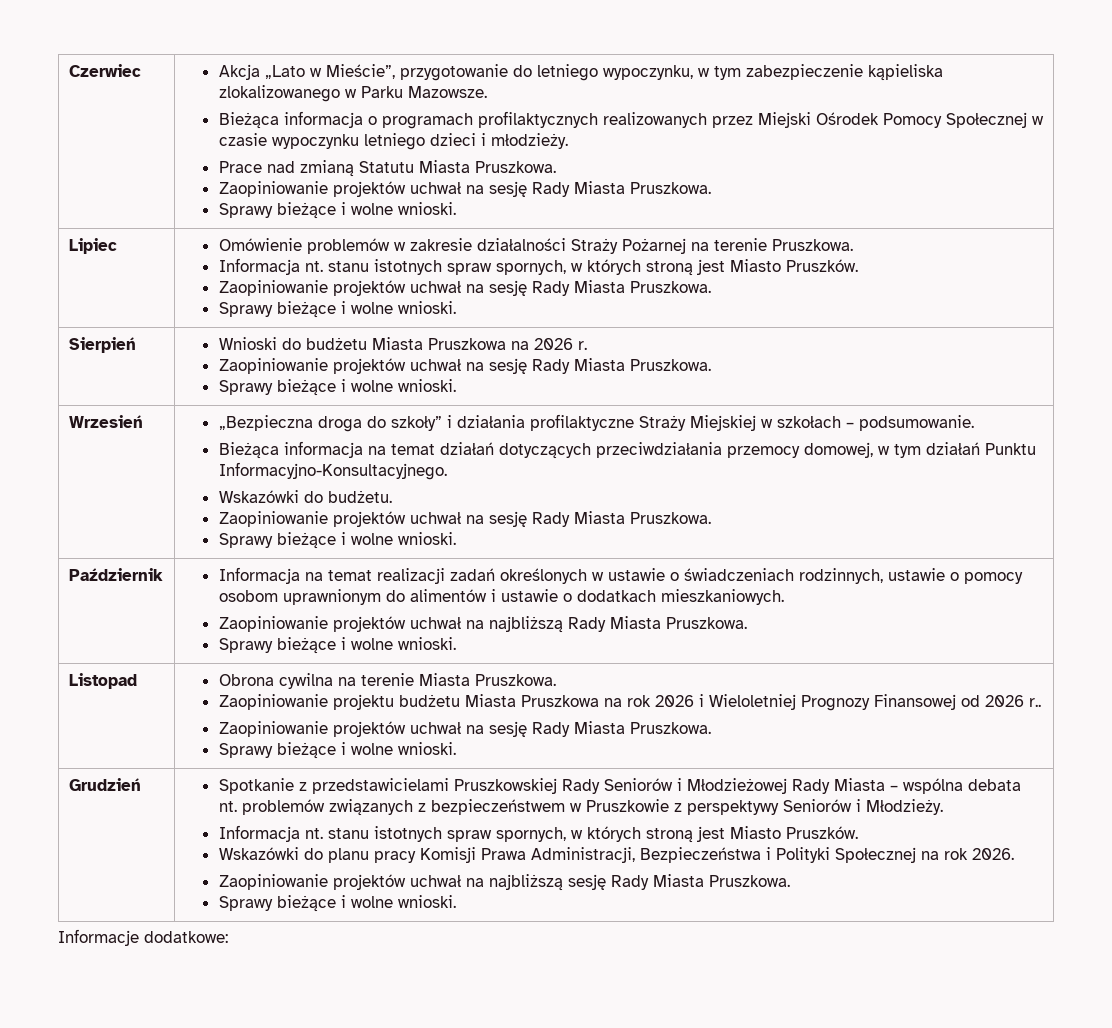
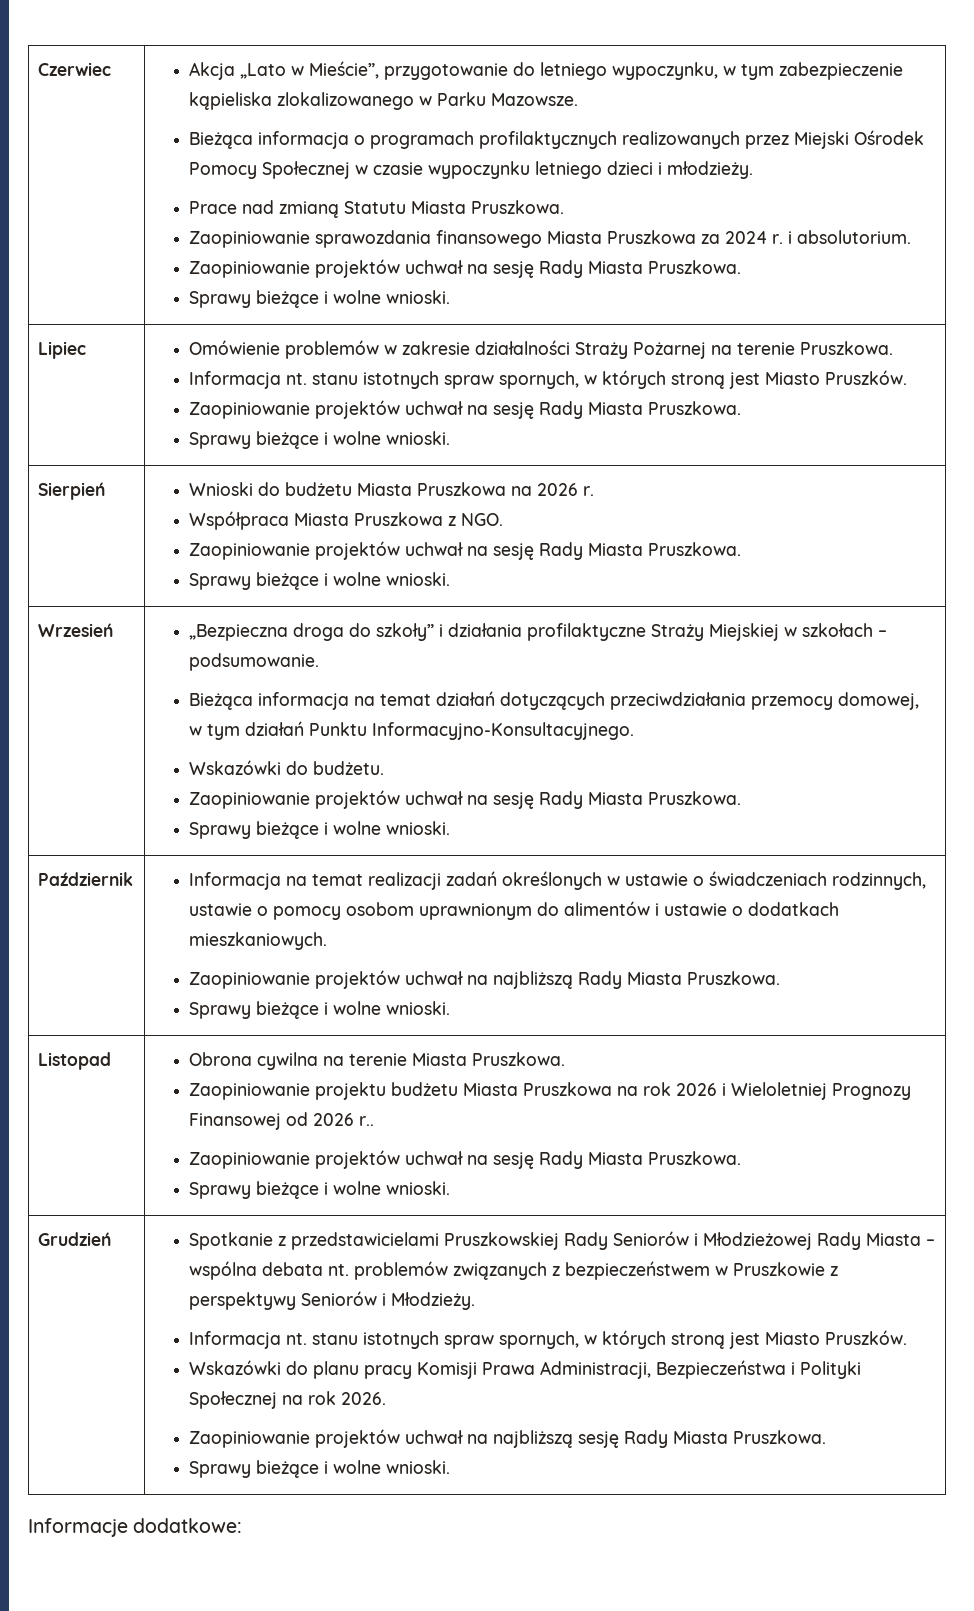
(556, 167) none -> [189,230,912,248] // Zaopiniowanie sprawozdania finansowego Miasta Pruszkowa za 2024 r. i absolutorium.
(587, 345) none -> [189,511,504,530] // Współpraca Miasta Pruszkowa z NGO.

